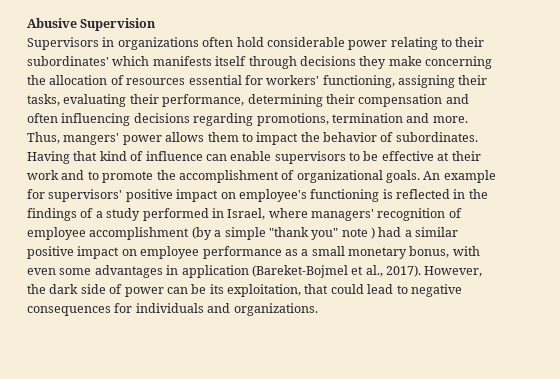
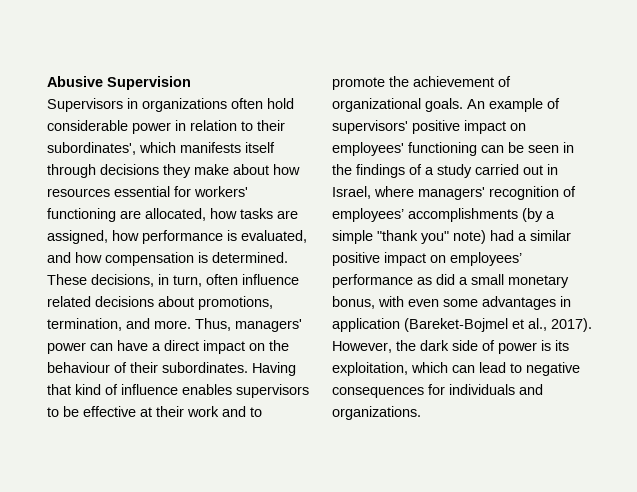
[390,37,438,50] relating -> [175,120,237,131] in relation
[27,56,109,66] subordinates' -> [47,142,136,155] subordinates',
[425,56,492,69] [27,75,488,88] [27,94,469,107] [27,113,468,126] [27,132,394,145] concerning the allocation of resources essential for workers' functioning, assigning their tasks, evaluating their performance, determining their compensation and often influencing decisions regarding promotions, termination and more. Thus, mangers' power allows them to impact the behavior of -> [233,164,300,175] [47,186,248,197] [47,208,298,222] [47,230,307,244] [47,252,288,266] [47,274,299,287] [47,296,273,310] [47,318,302,332] [47,340,289,354] [47,362,158,373] about how resources essential for workers' functioning are allocated, how tasks are assigned, how performance is evaluated, and how compensation is determined. These decisions, in turn, often influence related decisions about promotions, termination, and more. Thus, managers' power can have a direct impact on the behaviour of their
[205,151,272,161] can enable -> [182,384,232,395] enables
[178,170,279,183] accomplishment -> [413,76,494,87] achievement
[27,189,45,199] for -> [547,98,560,109] of
[238,189,450,202] employee's functioning is reflected -> [332,142,559,156] employees' functioning can be seen
[142,208,209,221] performed -> [475,164,543,175] carried out
[27,227,190,240] employee accomplishment -> [332,208,518,222] employees’ accomplishments
[341,227,375,239] note ) -> [453,230,486,244] note)
[140,246,200,259] employee -> [450,252,522,266] employees’
(298, 252) none -> [436,274,455,285] did
[166,284,364,297] can be its exploitation, that could -> [541,340,569,351] [332,362,475,376] is its exploitation, which can

